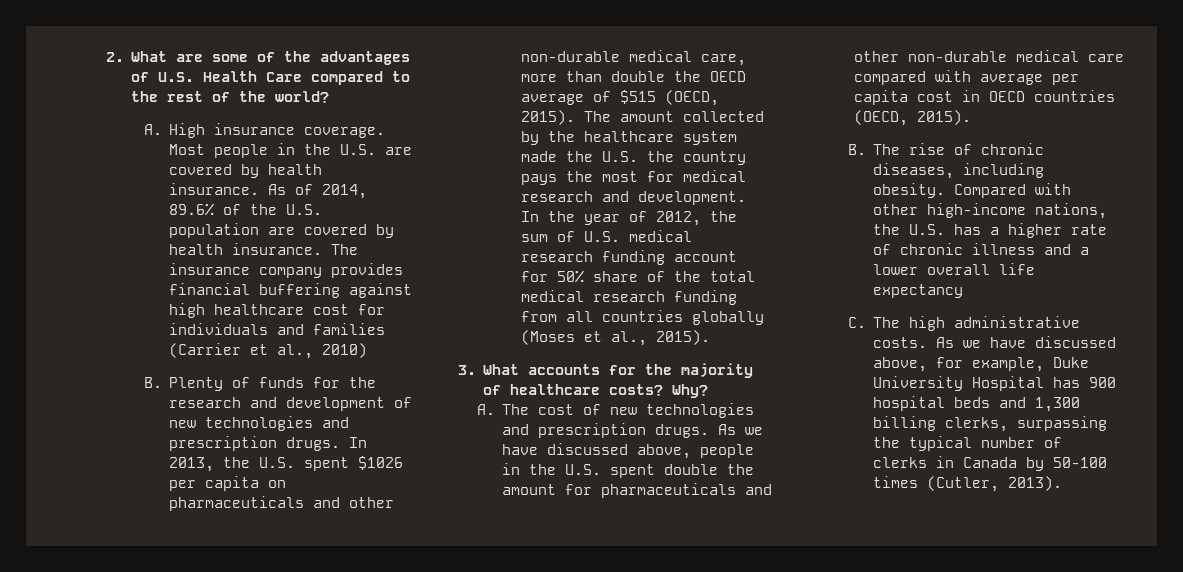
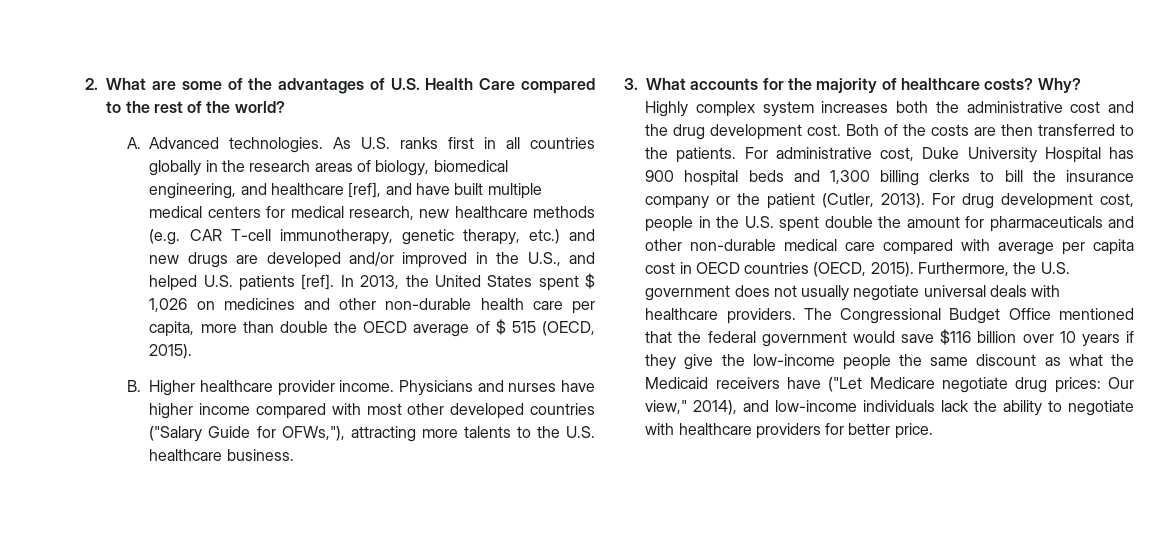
[169,123,386,138] [169,143,413,158] [169,164,323,178] [169,183,368,199] [169,203,323,216] [169,223,395,238] [169,243,359,255] [169,263,404,278] [169,283,413,298] [169,303,386,318] [169,323,386,335] [169,343,368,359] [143,377,377,391] [169,397,413,411] [169,416,350,431] [169,436,368,451] [169,456,404,472] [169,476,287,491] [169,496,395,511] [521,50,747,66] High insurance coverage. Most people in the U.S. are covered by health insurance. As of 2014, 89.6% of the U.S. population are covered by health insurance. The insurance company provides financial buffering against high healthcare cost for individuals and families (Carrier et al., 2010) // B. Plenty of funds for the research and development of new technologies and prescription drugs. In 2013, the U.S. spent $1026 per capita on pharmaceuticals and other non-durable medical care, -> [149,137,595,153] [149,160,508,176] [149,182,542,199] [149,206,595,220] [149,229,595,245] [149,252,595,268] [149,273,595,291] [149,298,595,314] [149,321,195,337] Advanced technologies. As U.S. ranks first in all countries globally in the research areas of biology, biomedical engineering, and healthcare [ref], and have built multiple medical centers for medical research, new healthcare methods (e.g. CAR T-cell immunotherapy, genetic therapy, etc.) and new drugs are developed and/or improved in the U.S., and helped U.S. patients [ref]. In 2013, the United States spent $ 1,026 on medicines and other non-durable health care per capita,
[620,90,720,106] [521,110,765,125] [521,131,738,145] [521,151,747,165] [521,170,747,185] [521,191,747,205] [521,211,738,226] [521,230,693,242] [521,250,738,265] [521,270,756,283] [521,290,738,305] [521,310,765,325] [521,330,711,346] $515 (OECD, 2015). The amount collected by the healthcare system made the U.S. the country pays the most for medical research and development. In the year of 2012, the sum of U.S. medical research funding account for 50% share of the total medical research funding from all countries globally (Moses et al., 2015). -> [495,319,596,336] [149,344,193,359] [127,380,595,396] [149,403,596,419] [149,426,596,442] [149,449,294,461] $ 515 (OECD, 2015). // B. Higher healthcare provider income. Physicians and nurses have higher income compared with most other developed countries ("Salary Guide for OFWs,"), attracting more talents to the U.S. healthcare business.
[476,403,755,418] [502,423,764,438] [502,443,692,459] A. The cost of new technologies and prescription drugs. As we have discussed above, -> [645,101,1134,117] [645,124,1134,140] [645,147,1134,163] [645,170,1135,186] [645,193,1134,209] Highly complex system increases both the administrative cost and the drug development cost. Both of the costs are then transferred to the patients. For administrative cost, Duke University Hospital has 900 hospital beds and 1,300 billing clerks to bill the insurance company or the patient (Cutler, 2013). For drug development cost,
[847,143,1045,155] [873,163,1045,179] [873,183,1072,198] [873,203,1108,219] [873,223,1108,238] [873,243,1090,255] [873,263,1036,275] [873,284,964,298] [847,316,1081,331] [873,336,1117,348] [873,357,1090,372] [873,376,1117,391] [873,396,1081,412] [873,416,1108,432] [873,436,1063,451] [873,456,1108,471] [873,476,1063,492] // B. The rise of chronic diseases, including obesity. Compared with other high-income nations, the U.S. has a higher rate of chronic illness and a lower overall life expectancy // C. The high administrative costs. As we have discussed above, for example, Duke University Hospital has 900 hospital beds and 1,300 billing clerks, surpassing the typical number of clerks in Canada by 50-100 times (Cutler, 2013). -> [918,262,1070,276] [645,285,1061,301] [645,308,1134,324] [645,329,1134,347] [645,354,1135,370] [645,377,1134,393] [645,400,1134,416] [645,423,933,439] Furthermore, the U.S. government does not usually negotiate universal deals with healthcare providers. The Congressional Budget Office mentioned that the federal government would save $116 billion over 10 years if they give the low-income people the same discount as what the Medicaid receivers have ("Let Medicare negotiate drug prices: Our view," 2014), and low-income individuals lack the ability to negotiate with healthcare providers for better price.

